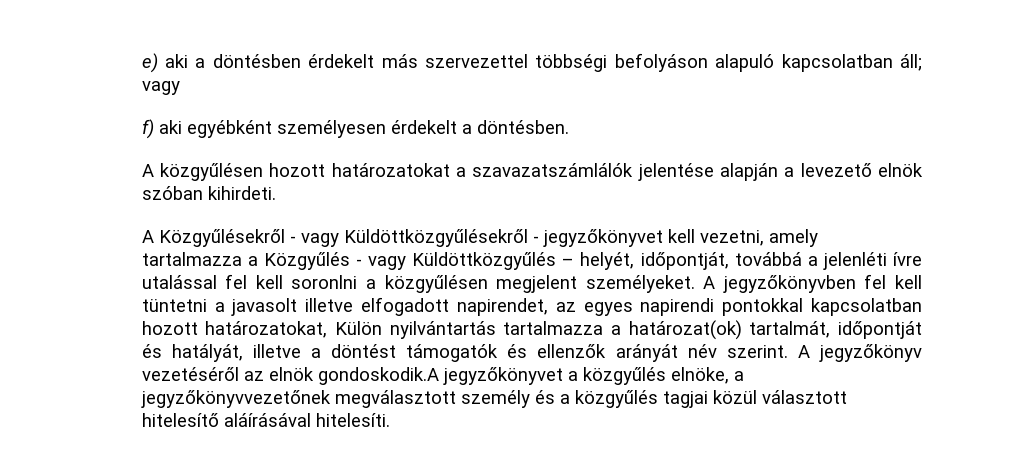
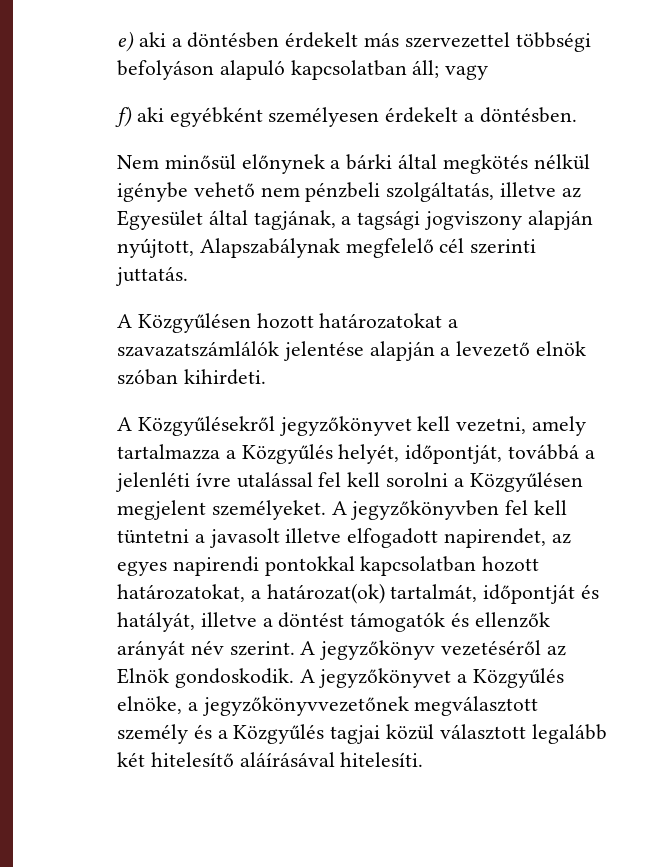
[141,163,264,181] // A közgyűlésen -> [116,154,590,174] [116,182,581,202] [116,210,593,230] [116,238,537,258] [114,266,188,286] [116,313,251,333] // Nem minősül előnynek a bárki által megkötés nélkül igénybe vehető nem pénzbeli szolgáltatás, illetve az Egyesület által tagjának, a tagsági jogviszony alapján nyújtott, Alapszabálynak megfelelő cél szerinti juttatás. // A Közgyűlésen
[289,229,539,247] - vagy Küldöttközgyűlésekről - -> (275, 426) none
[356,252,575,270] - vagy Küldöttközgyűlés – -> (333, 454) none
[291,275,488,293] soronlni a közgyűlésen -> [386,472,583,492] sorolni a Közgyűlésen
[335,321,604,339] Külön nyilvántartás tartalmazza -> (245, 593) none
[268,367,439,385] elnök gondoskodik.A -> [116,668,315,688] Elnök gondoskodik. A
[582,367,666,385] közgyűlés -> [473,668,565,688] Közgyűlés
[574,390,658,408] közgyűlés -> [233,724,325,744] Közgyűlés
(847, 397) none -> [531,724,607,744] [116,752,145,767] legalább két

